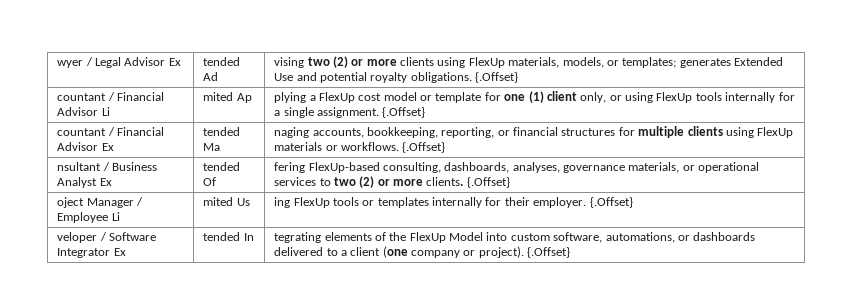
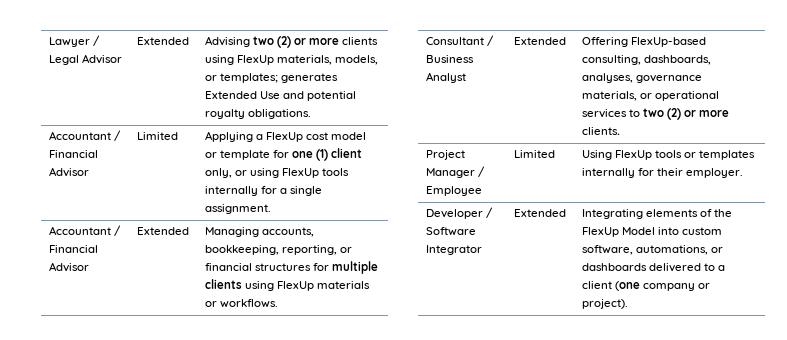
[57,60,84,68] wyer -> [48,37,90,47] Lawyer
[168,58,181,66] [203,57,241,66] [203,72,219,81] [274,57,305,68] Ex | tended Ad | vising -> [136,37,189,45] [204,36,250,47] | Extended | Advising
[474,72,518,83] [57,92,164,101] [57,107,110,116] [203,92,252,103] [274,92,307,103] {.Offset} // countant / Financial Advisor Li | mited Ap | plying -> [48,130,121,141] [48,150,98,158] [48,167,89,177] [136,132,178,140] [204,131,253,142] // Accountant / Financial Advisor | Limited | Applying
[382,107,426,118] [57,127,164,136] [57,142,114,151] [203,127,241,136] [203,143,221,151] [274,127,310,138] {.Offset} // countant / Financial Advisor Ex | tended Ma | naging -> [48,225,121,236] [48,245,98,253] [48,262,89,272] [136,227,189,235] [204,227,259,237] // Accountant / Financial Advisor | Extended | Managing
[402,142,446,153] [57,162,102,171] {.Offset} // nsultant -> [425,37,484,45] // Consultant
[99,178,112,186] [203,162,241,171] [203,177,217,186] [274,162,306,173] Ex | tended Of | fering -> [513,37,566,45] [581,37,628,47] | Extended | Offering
[466,177,510,188] [57,197,85,208] {.Offset} // oject -> [425,150,465,160] // Project
[111,212,120,221] [203,197,250,206] [274,197,291,208] Li | mited Us | ing -> [513,150,555,158] [581,150,612,160] | Limited | Using
[589,197,633,208] [57,232,98,243] {.Offset} // veloper -> [425,209,483,219] // Developer
[113,248,126,256] [203,232,254,241] [274,232,322,243] Ex | tended In | tegrating -> [513,209,566,217] [581,209,643,219] | Extended | Integrating
[527,247,571,258] {.Offset} -> (628, 304) none

